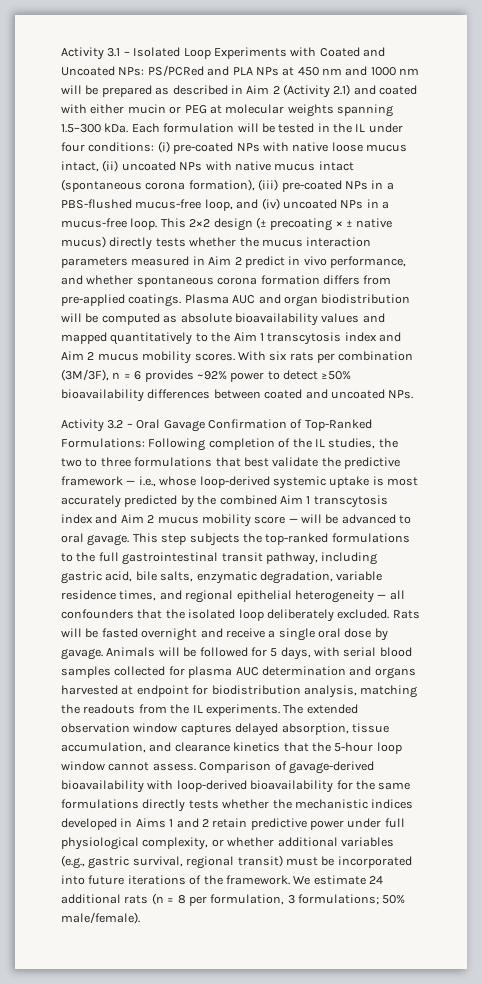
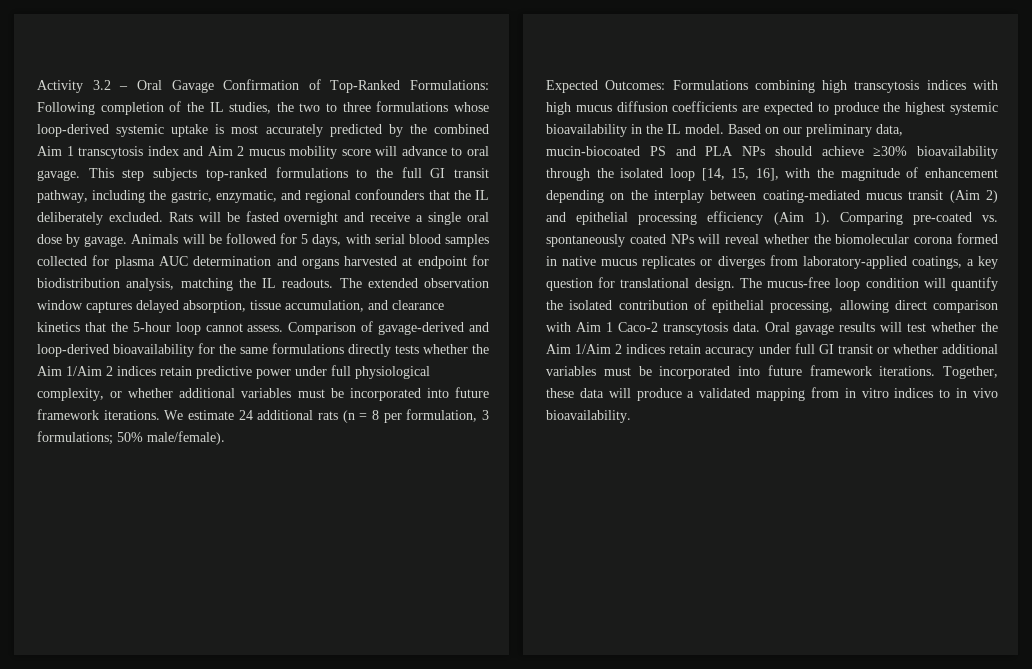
[61,47,385,60] [61,65,420,76] [61,84,418,98] [61,104,393,117] [61,123,403,133] [61,141,407,154] [61,160,354,172] [61,179,394,192] [61,198,389,211] [61,217,393,231] [61,236,372,250] [61,256,406,268] [61,275,392,287] [61,294,411,307] [61,313,385,326] [61,332,401,345] [61,351,414,364] [61,369,352,382] [61,389,414,402] [61,419,104,432] Activity 3.1 – Isolated Loop Experiments with Coated and Uncoated NPs: PS/PCRed and PLA NPs at 450 nm and 1000 nm will be prepared as described in Aim 2 (Activity 2.1) and coated with either mucin or PEG at molecular weights spanning 1.5–300 kDa. Each formulation will be tested in the IL under four conditions: (i) pre-coated NPs with native loose mucus intact, (ii) uncoated NPs with native mucus intact (spontaneous corona formation), (iii) pre-coated NPs in a PBS-flushed mucus-free loop, and (iv) uncoated NPs in a mucus-free loop. This 2×2 design (± precoating × ± native mucus) directly tests whether the mucus interaction parameters measured in Aim 2 predict in vivo performance, and whether spontaneous corona formation differs from pre-applied coatings. Plasma AUC and organ biodistribution will be computed as absolute bioavailability values and mapped quantitatively to the Aim 1 transcytosis index and Aim 2 mucus mobility scores. With six rats per combination (3M/3F), n = 6 provides ~92% power to detect ≥50% bioavailability differences between coated and uncoated NPs. // Activity -> [37,80,83,93] Activity
[215,457,400,469] [61,476,156,487] that best validate the predictive framework — i.e., -> (449, 106) none
[288,514,396,524] — will be advanced -> [375,146,447,156] will advance
[242,533,262,543] the -> (198, 174) none
[122,552,219,565] gastrointestinal -> [430,168,446,178] GI
[61,571,383,584] [61,590,405,603] gastric acid, bile salts, enzymatic degradation, variable residence times, and regional epithelial heterogeneity — all -> [149,190,352,203] the gastric, enzymatic, and regional
[188,609,264,621] isolated loop -> [474,190,489,200] IL
[83,704,280,716] readouts from the IL experiments. -> [262,278,334,288] IL readouts.
[61,761,105,771] window -> (201, 328) none
[61,780,174,793] bioavailability with -> [469,322,489,332] and
[294,799,414,809] [61,818,209,830] mechanistic indices developed in Aims 1 and 2 -> [37,366,156,376] Aim 1/Aim 2 indices
[61,855,412,869] [61,875,290,885] (e.g., gastric survival, regional transit) must be incorporated into future iterations of the framework. -> [297,387,489,401] [37,409,160,420] must be incorporated into future framework iterations.
(140, 918) none -> [546,80,998,93] [546,101,998,115] [546,124,903,137] [546,146,998,159] [546,167,998,181] [546,190,998,203] [546,211,998,225] [546,233,998,247] [546,255,998,269] [546,277,998,291] [546,299,998,313] [546,322,998,335] [546,343,998,357] [546,365,998,379] [546,387,999,401] [546,410,631,423] // Expected Outcomes: Formulations combining high transcytosis indices with high mucus diffusion coefficients are expected to produce the highest systemic bioavailability in the IL model. Based on our preliminary data, mucin-biocoated PS and PLA NPs should achieve ≥30% bioavailability through the isolated loop [14, 15, 16], with the magnitude of enhancement depending on the interplay between coating-mediated mucus transit (Aim 2) and epithelial processing efficiency (Aim 1). Comparing pre-coated vs. spontaneously coated NPs will reveal whether the biomolecular corona formed in native mucus replicates or diverges from laboratory-applied coatings, a key question for translational design. The mucus-free loop condition will quantify the isolated contribution of epithelial processing, allowing direct comparison with Aim 1 Caco-2 transcytosis data. Oral gavage results will test whether the Aim 1/Aim 2 indices retain accuracy under full GI transit or whether additional variables must be incorporated into future framework iterations. Together, these data will produce a validated mapping from in vitro indices to in vivo bioavailability.

